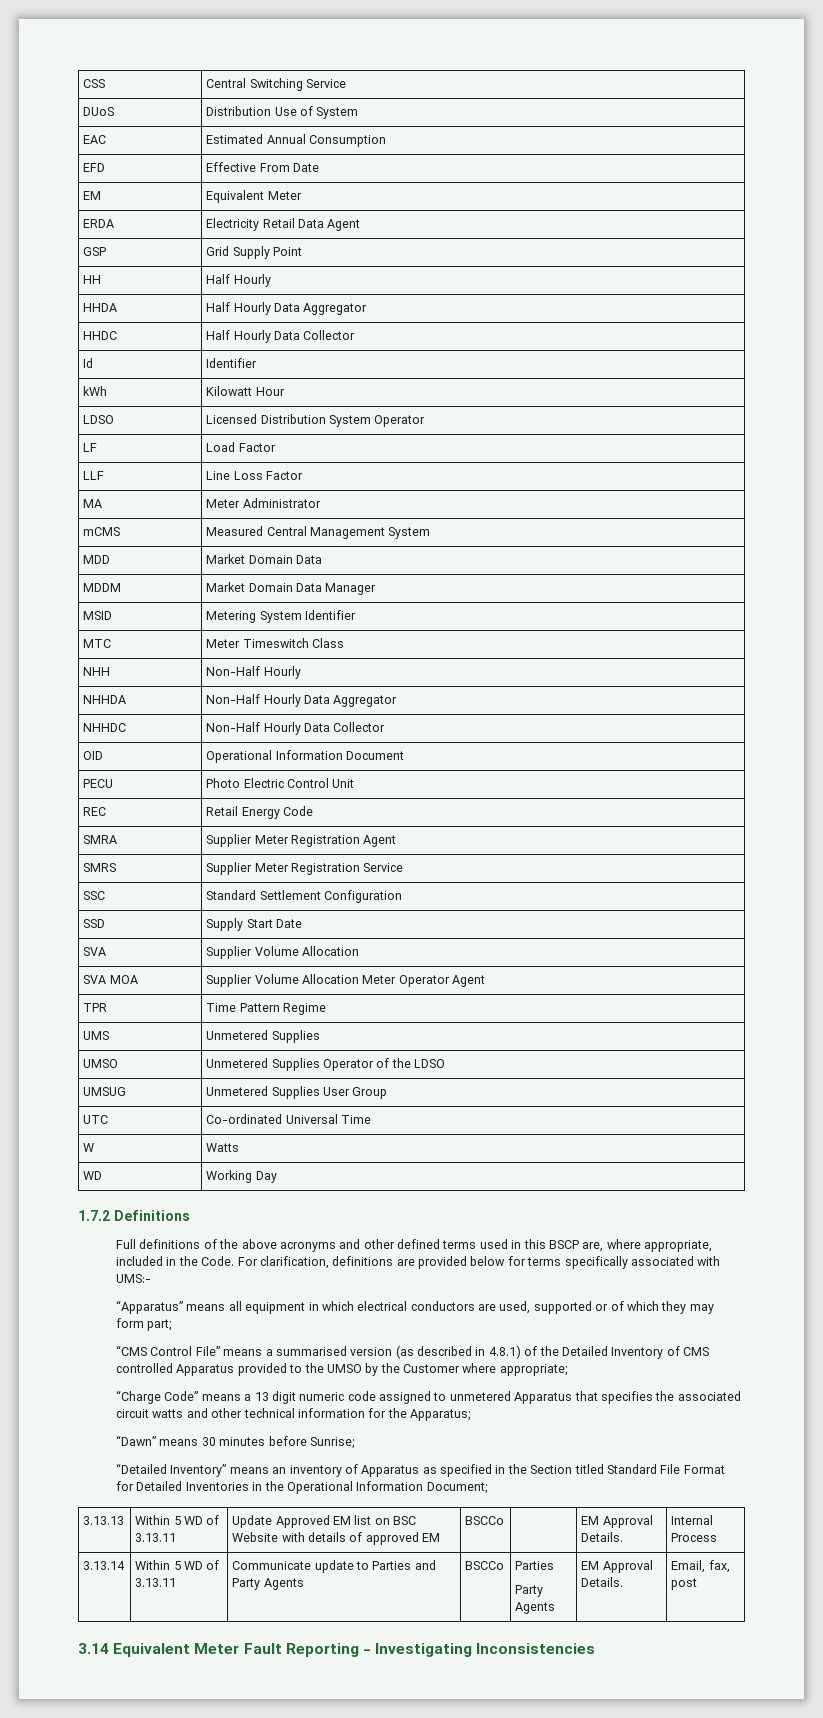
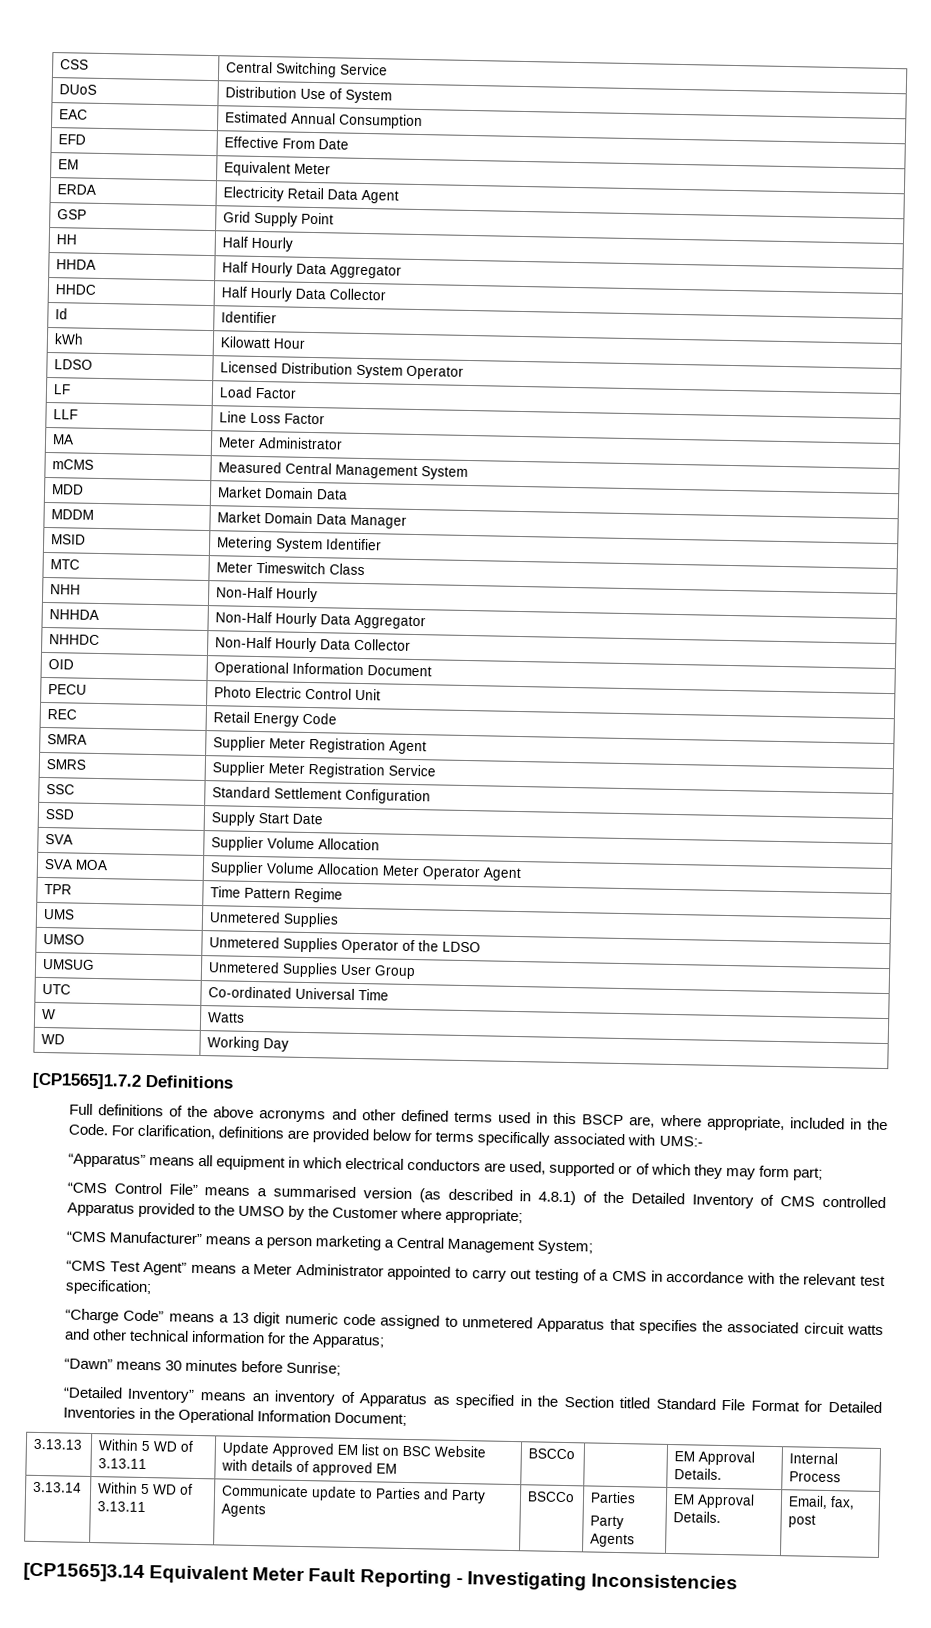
[78,1210,110,1221] 1.7.2 -> [32,1072,141,1090] [CP1565]1.7.2
(567, 1370) none -> [65,1231,594,1255] [65,1260,887,1287] [64,1279,152,1296] // “CMS Manufacturer” means a person marketing a Central Management System; // “CMS Test Agent” means a Meter Administrator appointed to carry out testing of a CMS in accordance with the relevant test specification;
[78,1643,109,1654] 3.14 -> [23,1562,145,1583] [CP1565]3.14

